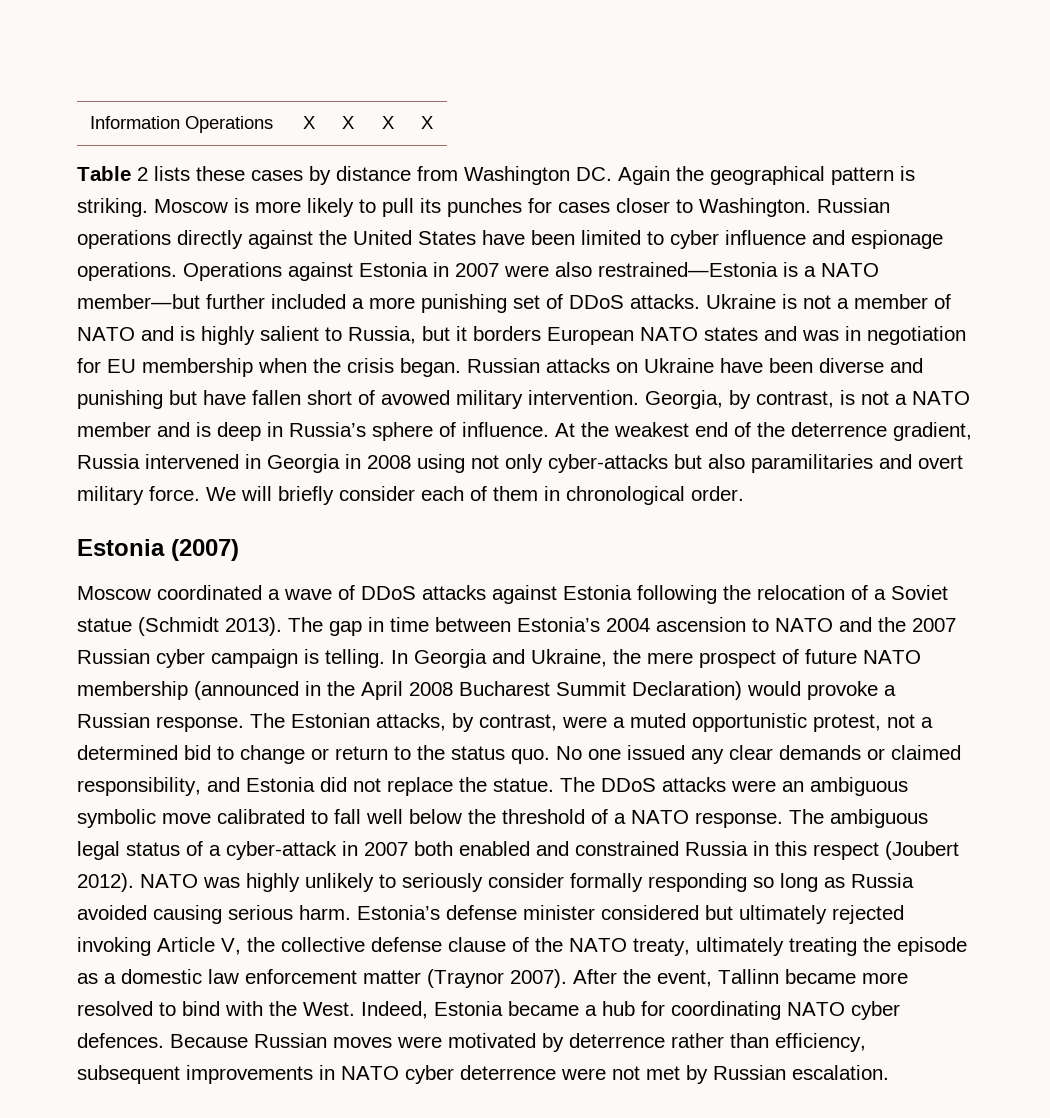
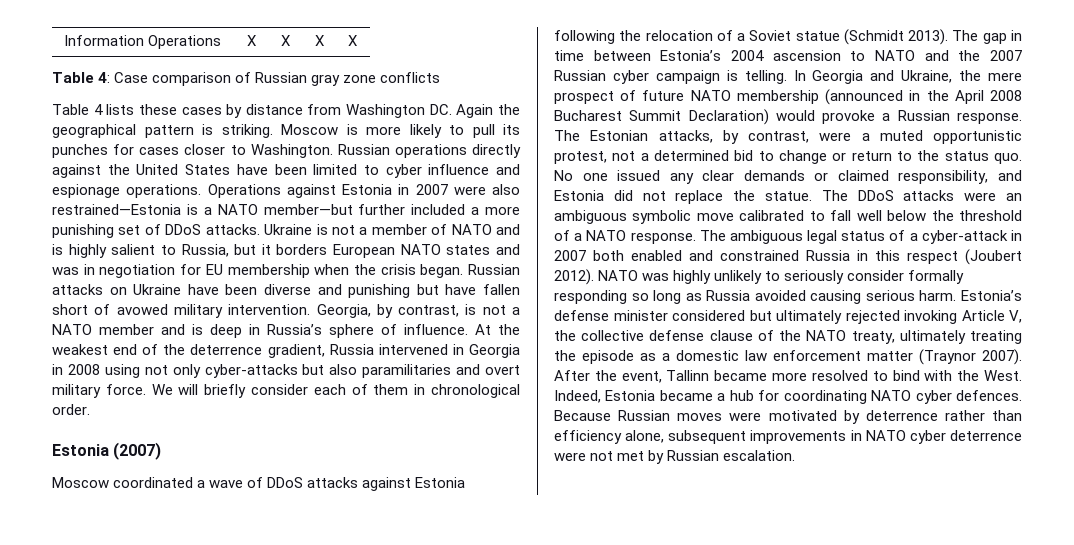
[137,167,148,181] 2 -> [98,72,441,86] [52,104,103,115] 4: Case comparison of Russian gray zone conflicts // Table 4
[775,1033,866,1052] efficiency, -> [554,430,665,444] efficiency alone,

